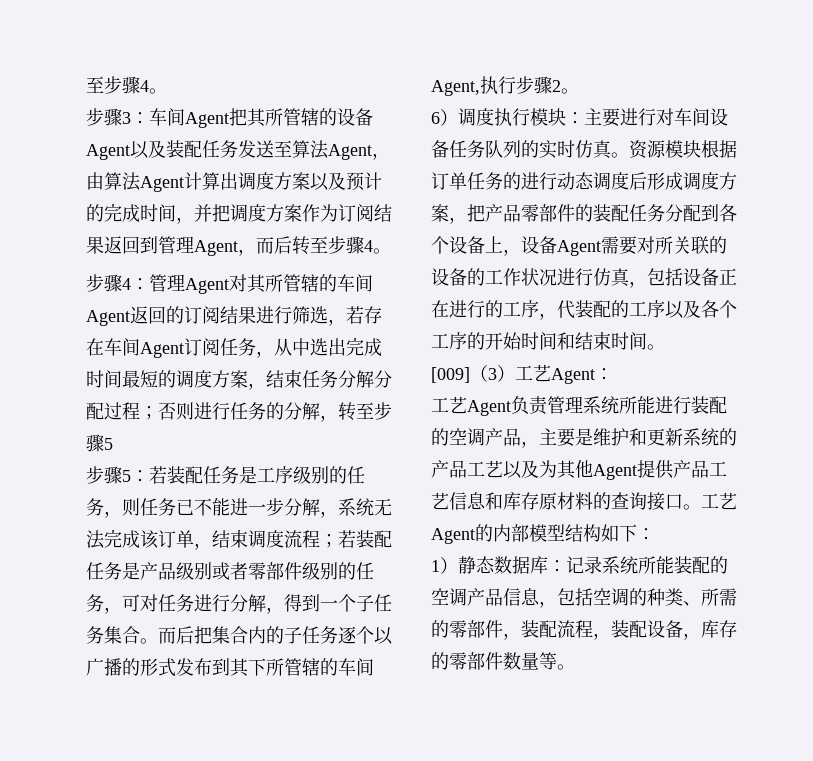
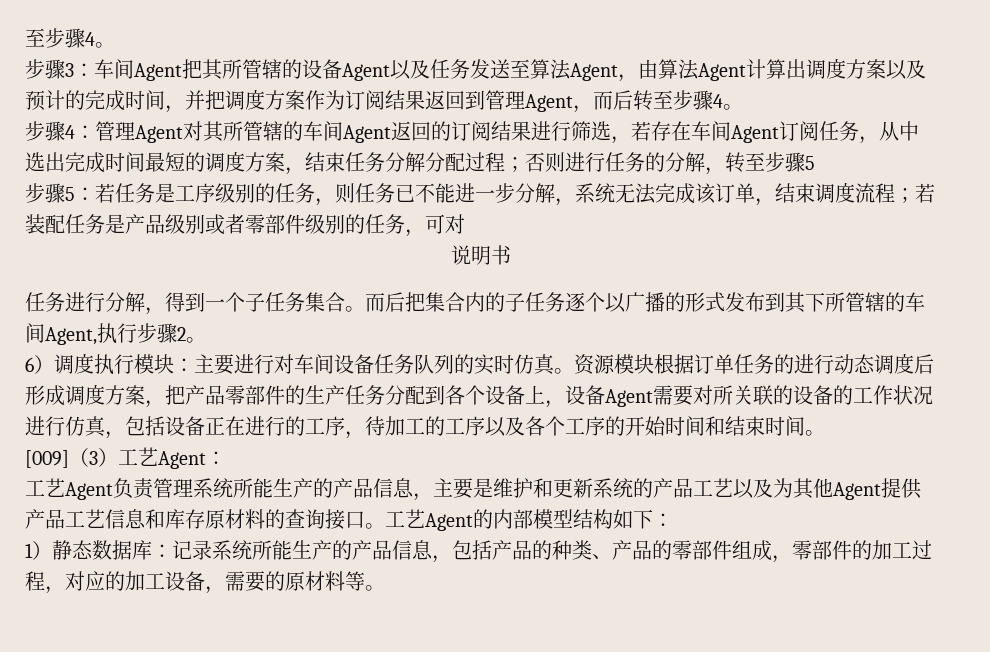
[166,140,202,158] 装配 -> (430, 69) none
[167,466,203,484] 装配 -> (115, 193) none
(158, 603) none -> [451,245,511,265] // 说明书 //
[593,204,629,222] 装配 -> [305,385,345,405] 生产
[557,300,611,319] 代装配 -> [365,416,425,436] 待加工
[655,396,727,414] [431,428,521,446] 进行装配的空调产品 -> [273,478,414,498] 生产的产品信息
[674,556,728,574] [431,588,467,606] 装配的空调 -> [292,540,352,560] 生产的
[593,588,629,606] 空调 -> [492,540,532,560] 产品
[701,588,737,606] [431,620,737,640] [431,652,539,670] 所需的零部件，装配流程，装配设备，库存的零部件数量 -> [612,540,932,563] [25,571,345,594] 产品的零部件组成，零部件的加工过程，对应的加工设备，需要的原材料

